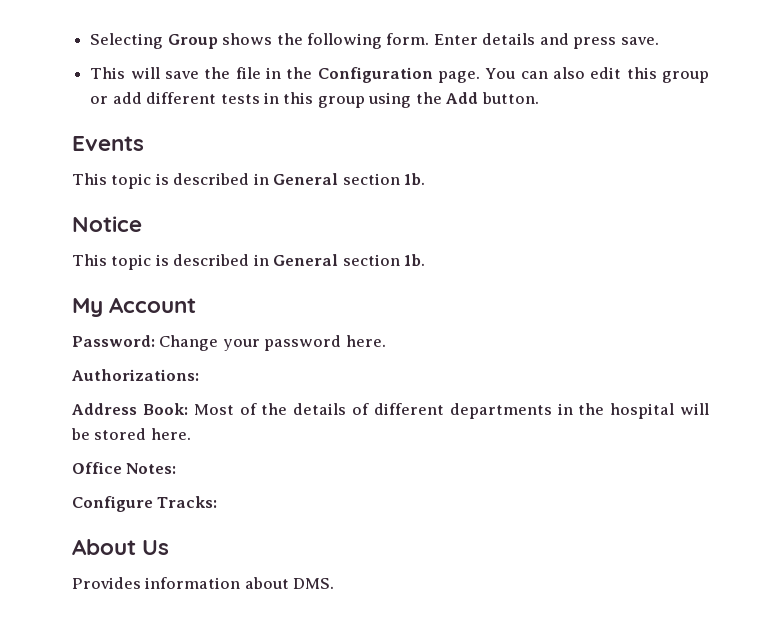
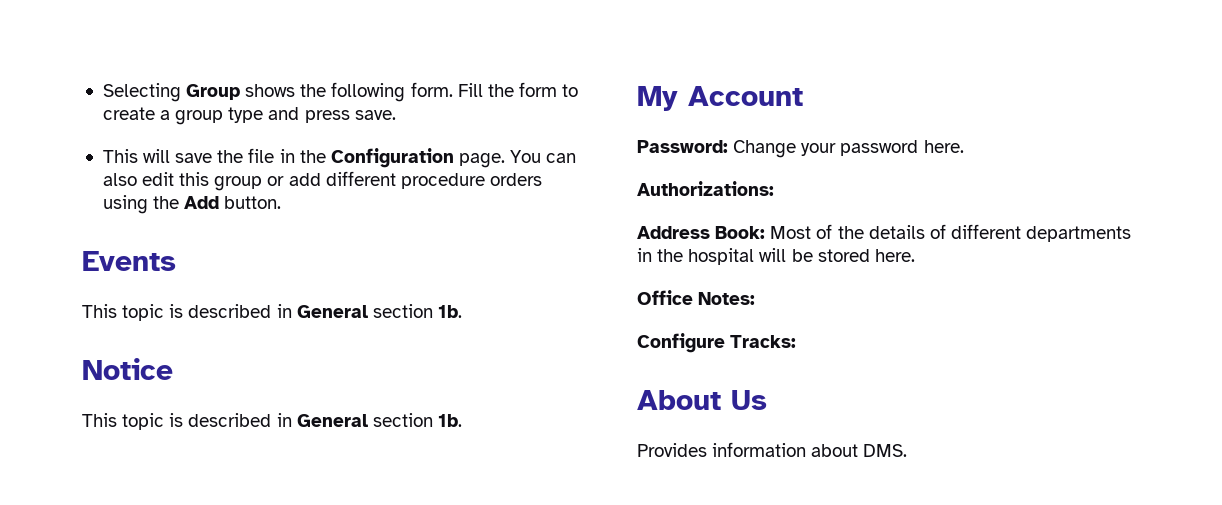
[433,33,536,45] Enter details -> [457,82,579,97] [102,107,264,125] Fill the form to create a group type
[220,92,365,108] tests in this group -> [400,173,542,189] procedure orders

